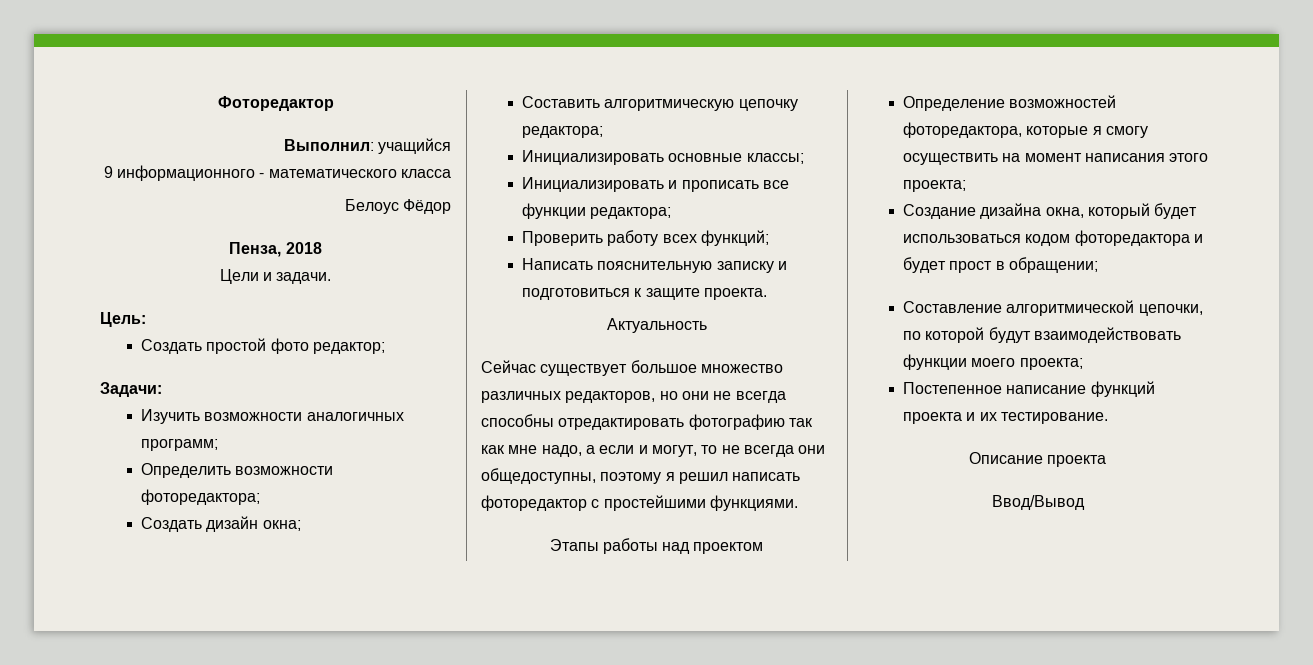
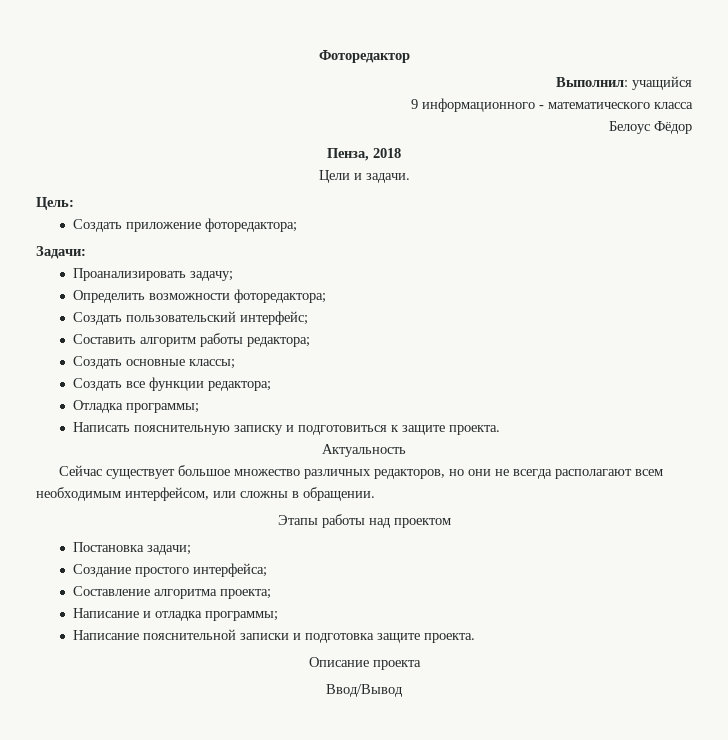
[206,338,386,354] [100,382,162,397] [141,409,404,424] [141,439,219,451] простой фото редактор; // Задачи: // Изучить возможности аналогичных программ; -> [126,218,298,232] [36,246,86,259] [73,268,234,281] приложение фоторедактора; // Задачи: // Проанализировать задачу;
[206,516,301,532] дизайн окна; -> [126,311,309,325] пользовательский интерфейс;
[604,99,798,111] [522,126,604,138] [522,150,665,165] алгоритмическую цепочку редактора; // Инициализировать -> [140,333,311,347] [73,356,123,369] алгоритм работы редактора; // Создать
[522,177,759,192] Инициализировать и прописать -> [73,378,123,391] Создать
[522,230,770,246] Проверить работу всех функций; -> [73,400,200,413] Отладка программы;
[481,414,813,430] [481,445,826,457] [481,468,801,484] [481,495,798,511] [549,538,764,554] [903,95,1117,111] [903,122,1149,138] [903,153,1209,165] [903,180,967,192] [903,203,1198,219] [903,230,1204,246] [903,257,1099,273] [903,300,1203,316] [903,327,1182,343] [903,354,1083,370] [903,381,1155,397] [903,412,1109,424] способны отредактировать фотографию так как мне надо, а если и могут, то не всегда они общедоступны, поэтому я решил написать фоторедактор с простейшими функциями. // Этапы работы над проектом // Определение возможностей фоторедактора, которые я смогу осуществить на момент написания этого проекта; // Создание дизайна окна, который будет использоваться кодом фоторедактора и будет прост в обращении; // Составление алгоритмической цепочки, по которой будут взаимодействовать функции моего проекта; // Постепенное написание функций проекта и их тестирование. -> [555,469,664,479] [36,487,375,501] [277,514,451,528] [73,542,192,555] [73,563,268,577] [73,586,272,599] [73,608,279,621] [73,629,476,643] располагают всем необходимым интерфейсом, или сложны в обращении. // Этапы работы над проектом // Постановка задачи; // Создание простого интерфейса; // Составление алгоритма проекта; // Написание и отладка программы; // Написание пояснительной записки и подготовка защите проекта.

